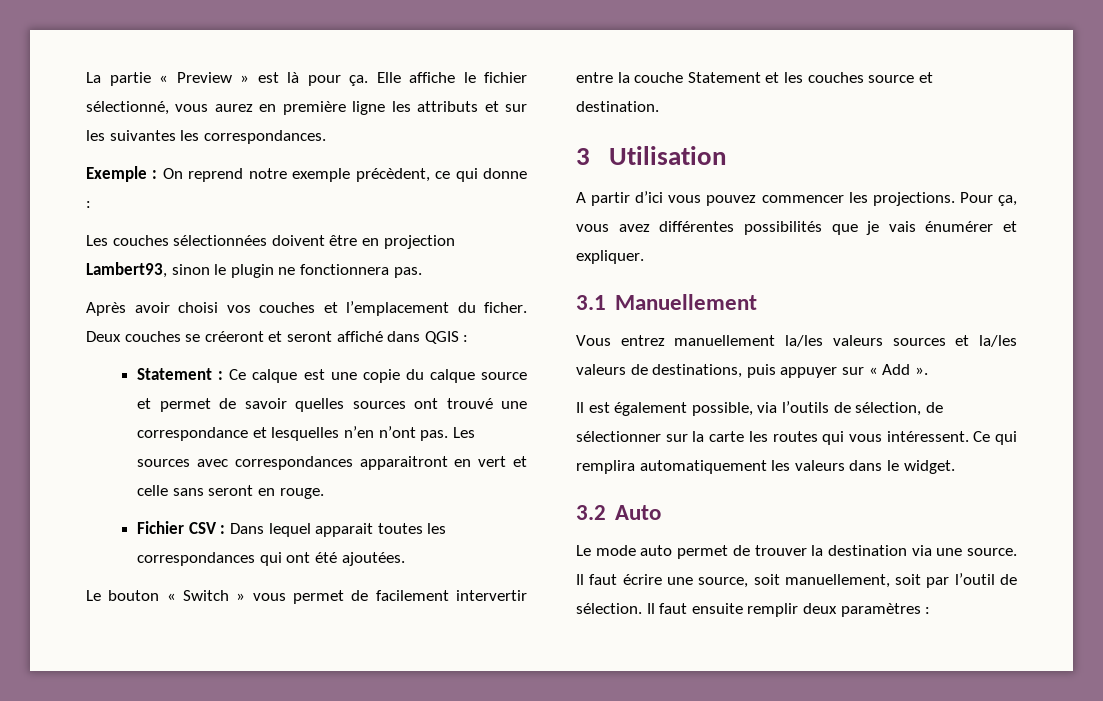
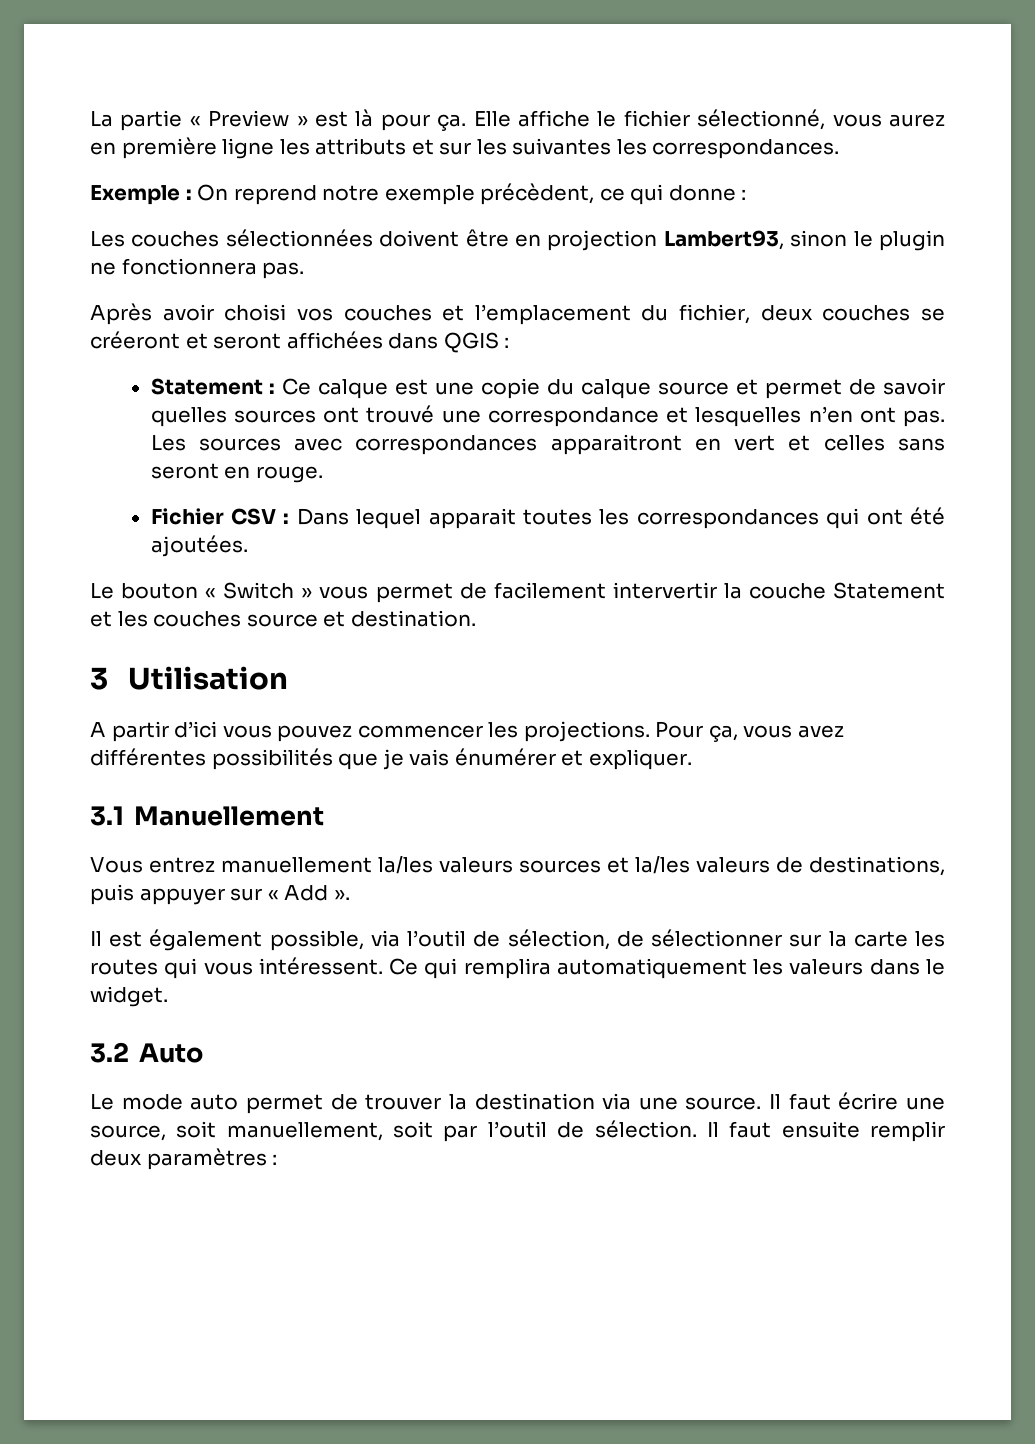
[484,302,527,313] [86,331,121,342] ficher. Deux -> [679,304,813,324] fichier, deux
[336,331,383,342] affiché -> [286,331,383,349] affichées
[378,426,416,438] n’ont -> [859,407,896,423] ont
[137,485,169,496] celle -> [823,435,885,451] celles
[576,72,613,83] entre -> (717, 590) none
[781,401,829,413] l’outils -> [407,930,467,947] l’outil

